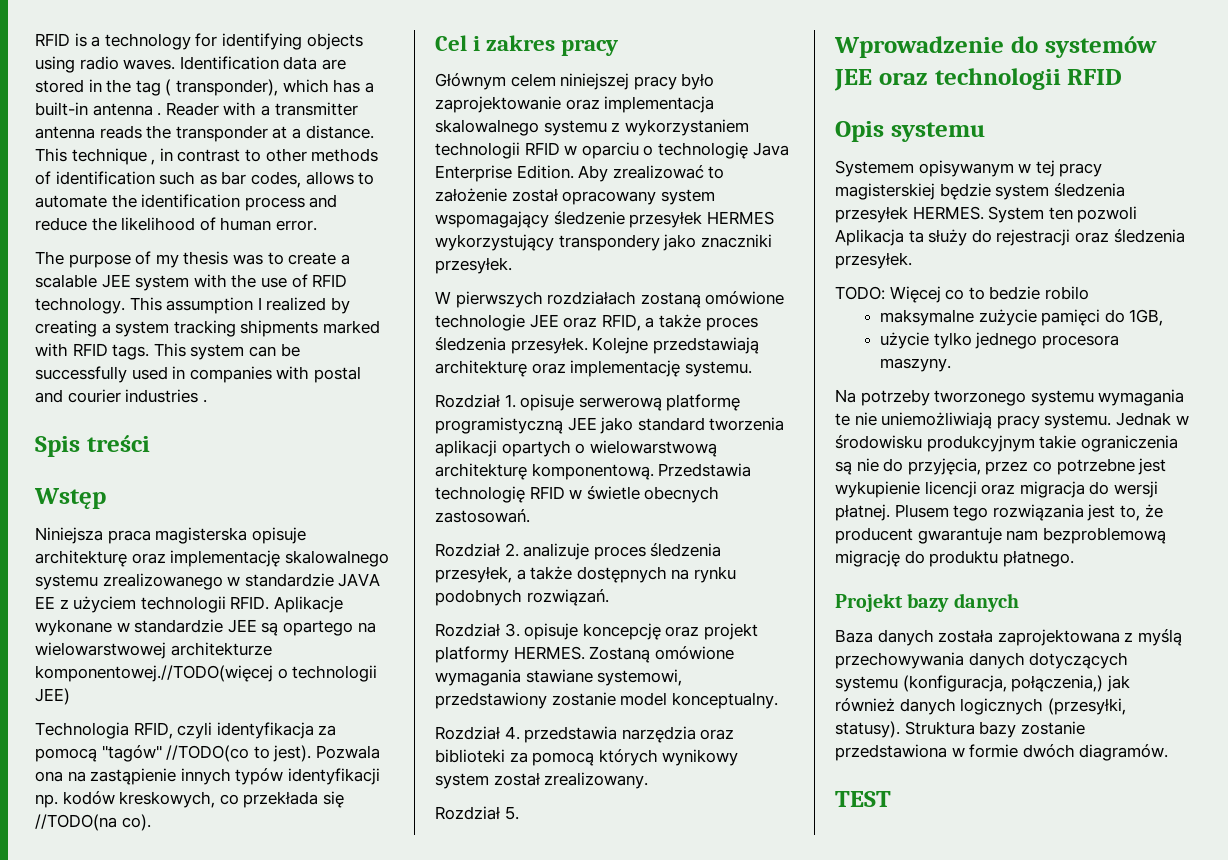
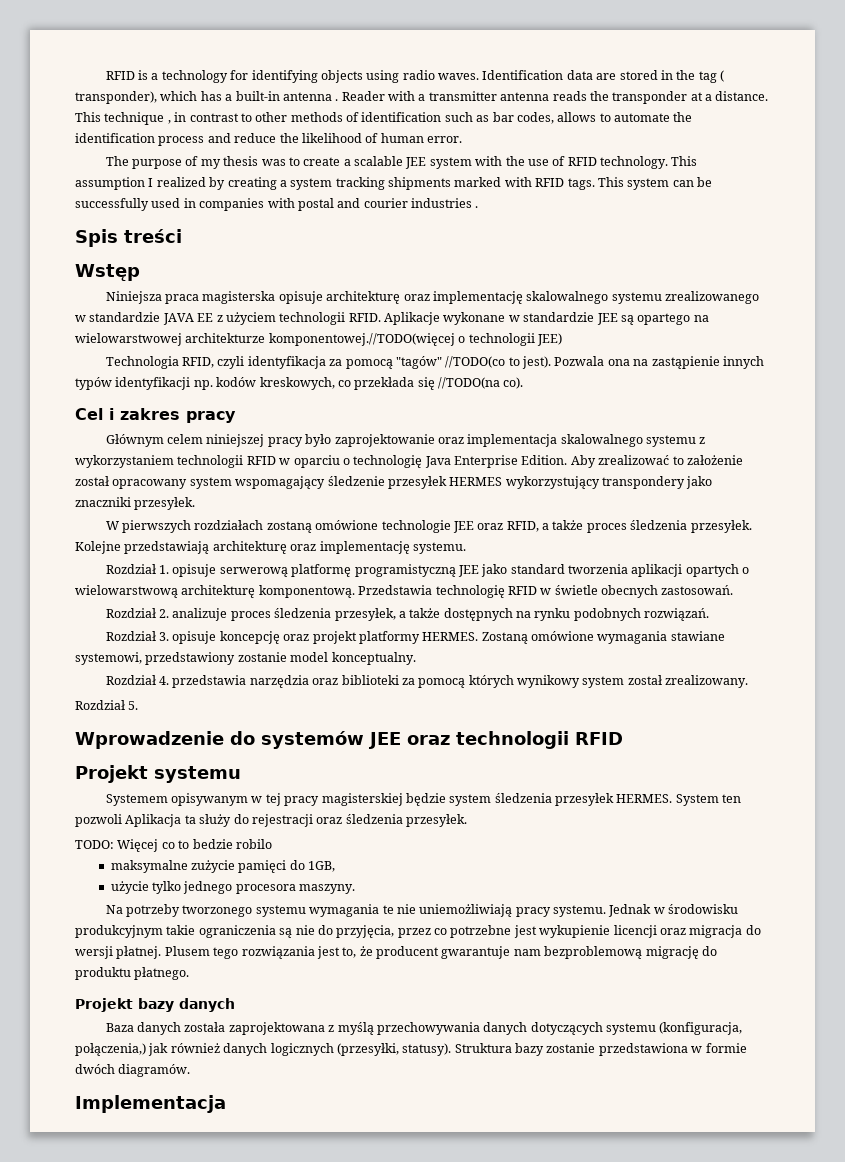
[835,121,884,142] Opis -> [75,765,148,783] Projekt
[835,791,891,807] TEST -> [75,1095,226,1113] Implementacja

